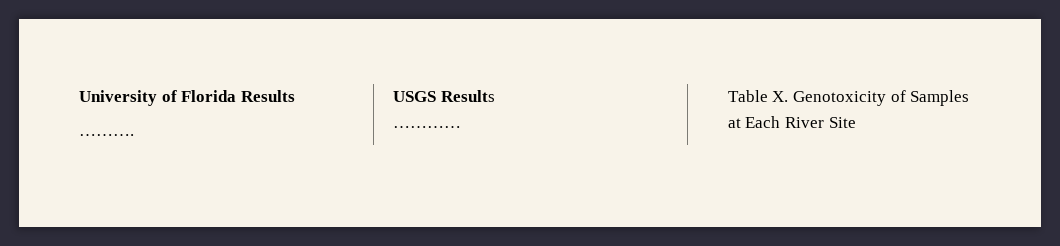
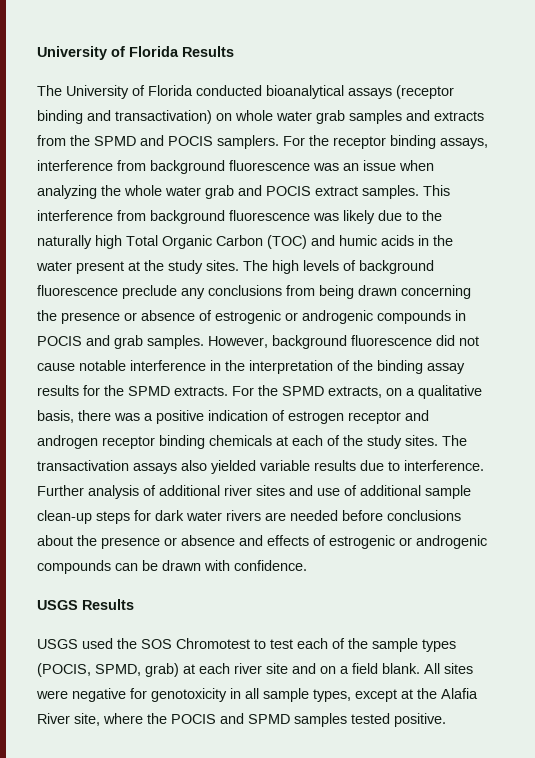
[79,134,134,136] [393,90,495,102] [393,126,461,128] [727,90,970,106] [727,116,856,128] ………. // USGS Results // ………… // Table X. Genotoxicity of Samples at Each River Site -> [37,85,454,99] [37,110,484,124] [37,135,488,149] [37,160,434,174] [37,185,450,199] [37,210,442,224] [37,235,453,249] [36,260,434,274] [37,285,471,299] [37,310,466,324] [37,335,479,349] [37,360,465,374] [37,385,482,399] [37,410,429,424] [37,435,467,449] [37,460,484,474] [37,485,471,499] [37,510,461,524] [37,535,487,549] [37,560,307,574] [37,599,134,610] [37,638,456,652] [37,663,473,677] [36,688,478,702] [37,713,446,727] The University of Florida conducted bioanalytical assays (receptor binding and transactivation) on whole water grab samples and extracts from the SPMD and POCIS samplers. For the receptor binding assays, interference from background fluorescence was an issue when analyzing the whole water grab and POCIS extract samples. This interference from background fluorescence was likely due to the naturally high Total Organic Carbon (TOC) and humic acids in the water present at the study sites. The high levels of background fluorescence preclude any conclusions from being drawn concerning the presence or absence of estrogenic or androgenic compounds in POCIS and grab samples. However, background fluorescence did not cause notable interference in the interpretation of the binding assay results for the SPMD extracts. For the SPMD extracts, on a qualitative basis, there was a positive indication of estrogen receptor and androgen receptor binding chemicals at each of the study sites. The transactivation assays also yielded variable results due to interference. Further analysis of additional river sites and use of additional sample clean-up steps for dark water rivers are needed before conclusions about the presence or absence and effects of estrogenic or androgenic compounds can be drawn with confidence. // USGS Results // USGS used the SOS Chromotest to test each of the sample types (POCIS, SPMD, grab) at each river site and on a field blank. All sites were negative for genotoxicity in all sample types, except at the Alafia River site, where the POCIS and SPMD samples tested positive.

